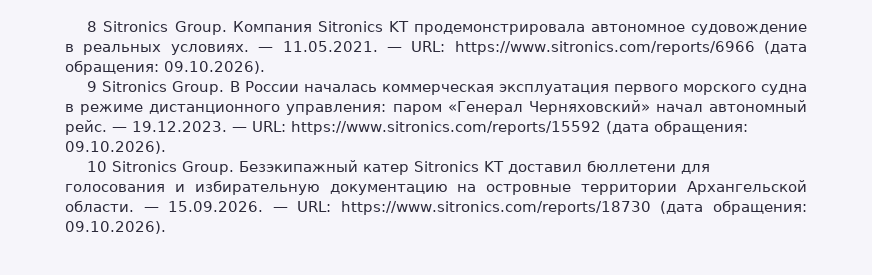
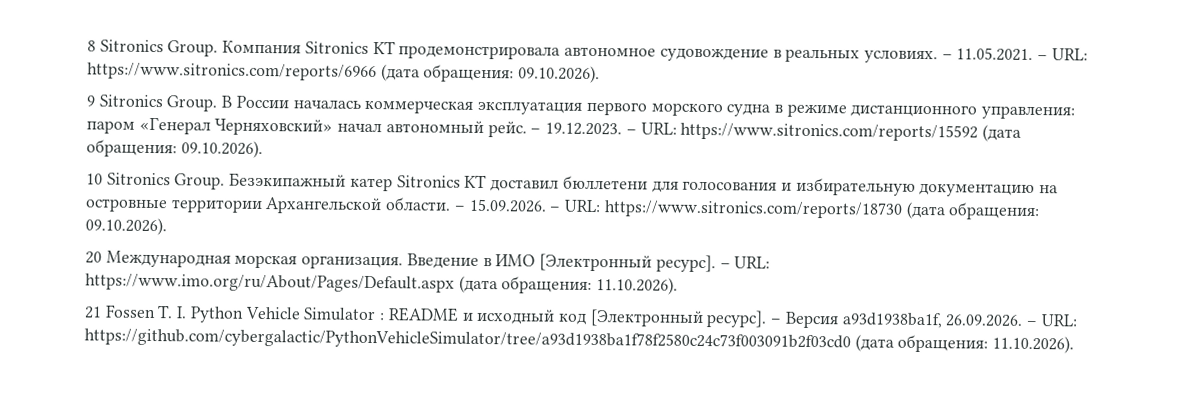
[258,41,402,52] — 11.05.2021. — -> [941,47,1049,61] – 11.05.2021. –
[112,121,247,132] — 19.12.2023. — -> [530,122,637,136] – 19.12.2023. –
[143,201,288,212] — 15.09.2026. — -> [453,198,561,213] – 15.09.2026. –
(166, 227) none -> [85,250,771,273] [85,273,679,295] [84,304,1078,329] [84,328,1075,354] // 20 Международная морская организация. Введение в ИМО [Электронный ресурс]. – URL: https://www.imo.org/ru/About/Pages/Default.aspx (дата обращения: 11.10.2026). // 21 Fossen T. I. Python Vehicle Simulator : README и исходный код [Электронный ресурс]. – Версия a93d1938ba1f, 26.09.2026. – URL: https://github.com/cybergalactic/PythonVehicleSimulator/tree/a93d1938ba1f78f2580c24c73f003091b2f03cd0 (дата обращения: 11.10.2026).

